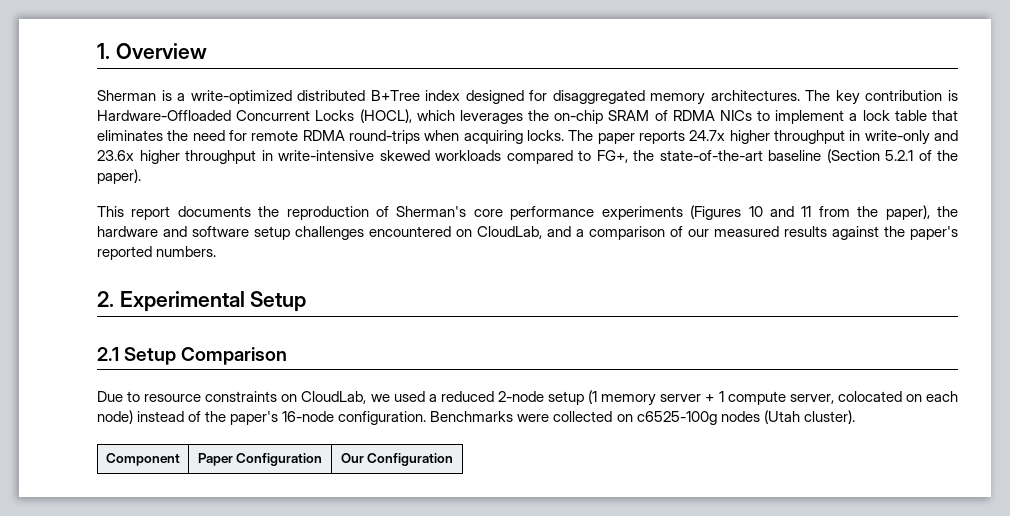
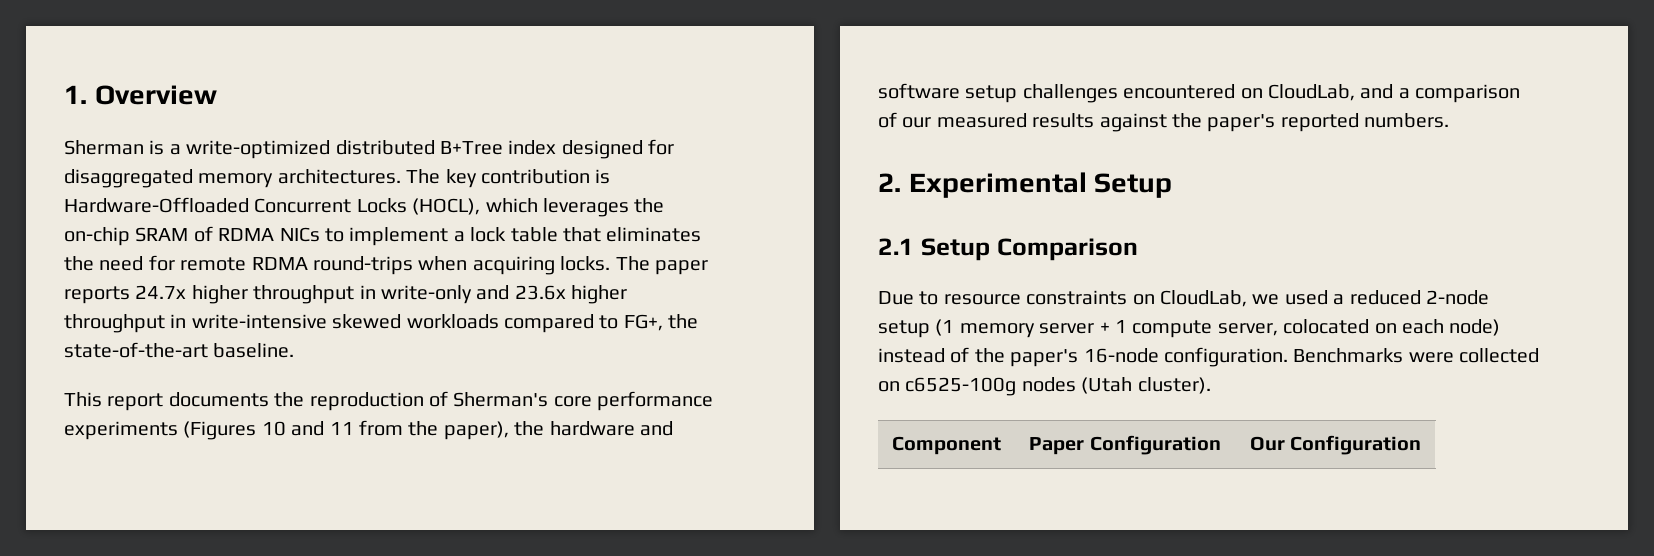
[768,149,958,163] [97,169,141,184] baseline (Section 5.2.1 of the paper). -> [213,343,295,358] baseline.

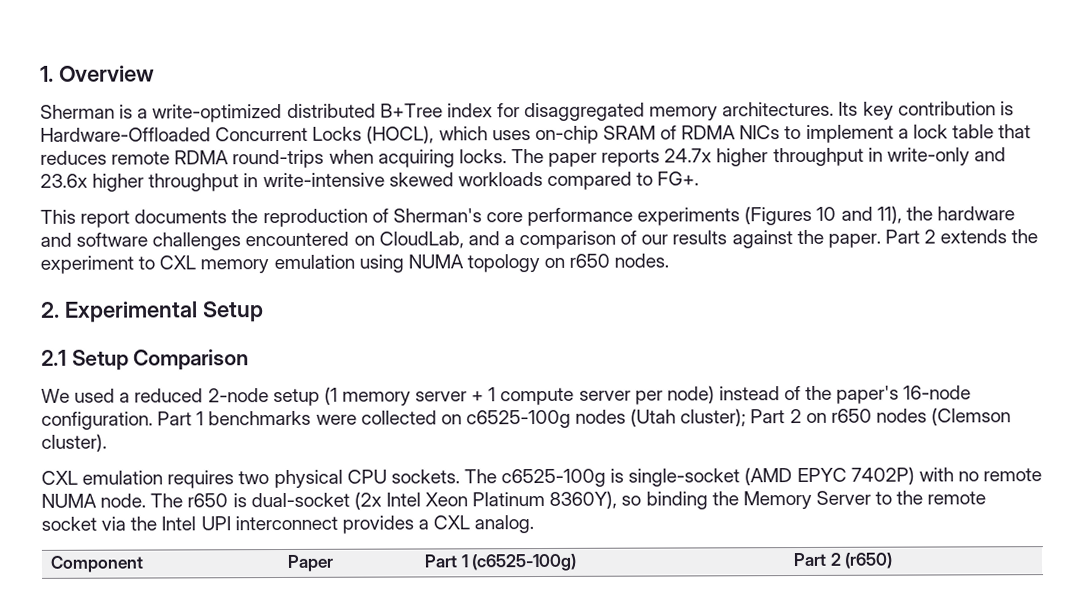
[561,140,643,159] designed -> (493, 110) none
[406,169,441,184] The -> [838,101,859,116] Its
[542,198,665,217] leverages the -> [491,130,531,141] uses
[606,227,702,242] [64,255,175,271] eliminates the need for -> [40,150,107,165] reduces
[623,314,699,331] [64,342,295,358] FG+, the state-of-the-art baseline. -> [657,171,700,186] FG+.
[329,420,509,440] 11 from the paper), -> [876,205,902,224] 11),
[965,85,1018,103] setup -> (149, 239) none
[936,113,1027,128] measured -> (669, 239) none
[1207,113,1450,132] paper's reported numbers. -> [827,229,1039,248] [40,253,670,274] paper. Part 2 extends the experiment to CXL memory emulation using NUMA topology on r650 nodes.
[878,290,1280,307] Due to resource constraints on CloudLab, we -> [41,388,70,403] We
[1217,319,1444,336] server, colocated on each -> [578,390,663,405] server per
[1293,348,1404,363] Benchmarks -> [157,410,312,426] Part 1 benchmarks
[1137,377,1211,394] [892,436,1001,455] [1029,435,1221,455] [1249,435,1422,455] cluster). // Component | Paper Configuration | Our Configuration -> [680,407,1012,427] [41,433,107,452] [41,466,1043,489] [41,490,987,510] [41,515,535,534] [50,555,145,573] [287,554,335,572] [424,553,578,572] [793,552,894,569] cluster); Part 2 on r650 nodes (Clemson cluster). // CXL emulation requires two physical CPU sockets. The c6525-100g is single-socket (AMD EPYC 7402P) with no remote NUMA node. The r650 is dual-socket (2x Intel Xeon Platinum 8360Y), so binding the Memory Server to the remote socket via the Intel UPI interconnect provides a CXL analog. // Component | Paper | Part 1 (c6525-100g) | Part 2 (r650)

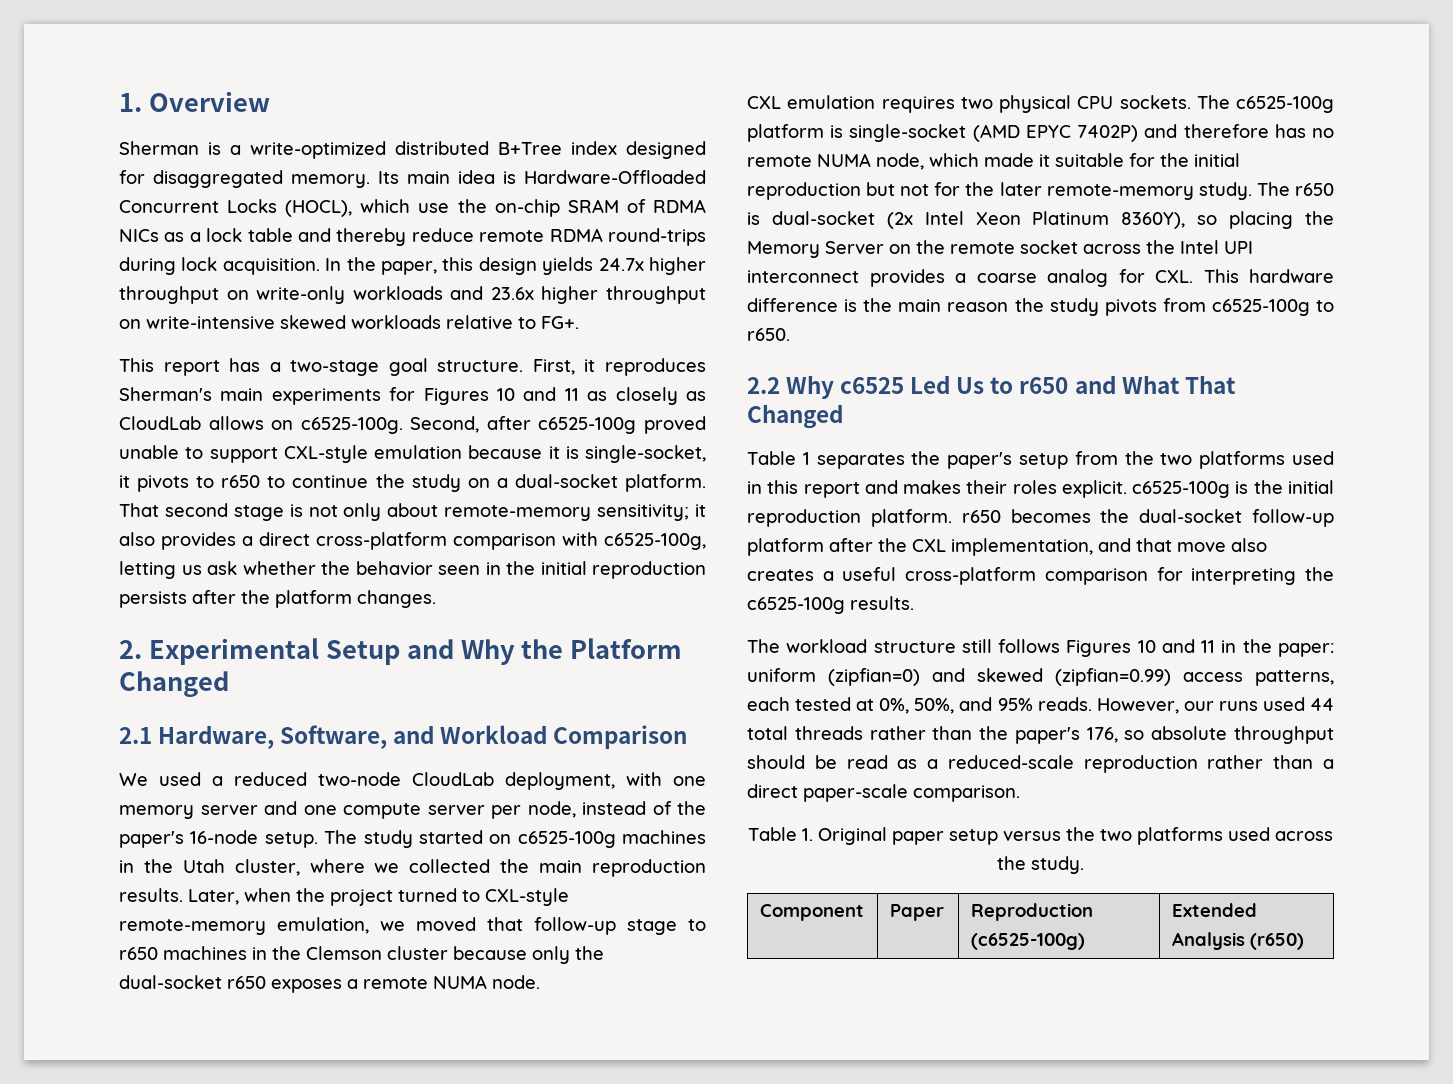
(493, 110) none -> [626,141,706,159] designed
[649,101,996,121] memory architectures. Its key contribution -> [291,170,495,188] memory. Its main idea
[491,130,531,141] uses -> [418,199,487,213] use the
[784,124,894,143] to implement -> [164,232,185,242] as
[998,124,1032,139] [40,147,970,169] that reduces remote RDMA round-trips when acquiring locks. The paper reports 24.7x higher throughput in write-only -> [298,228,706,246] [119,257,706,275] [119,286,443,304] and thereby reduce remote RDMA round-trips during lock acquisition. In the paper, this design yields 24.7x higher throughput on write-only workloads
[243,173,259,188] in -> [119,319,141,329] on
[546,171,632,190] compared -> [446,315,513,329] relative
[134,205,1015,228] [40,229,1039,251] [40,253,670,274] [40,301,264,323] [41,349,129,371] documents the reproduction of Sherman's core performance experiments (Figures 10 and 11), the hardware and software challenges encountered on CloudLab, and a comparison of our results against the paper. Part 2 extends the experiment to CXL memory emulation using NUMA topology on r650 nodes. // 2. Experimental Setup // 2.1 Setup -> [229,358,706,376] [119,387,706,405] [119,416,706,434] [119,445,706,463] [119,474,706,492] [119,503,707,521] [119,532,706,550] [119,561,706,579] [119,590,436,608] [119,638,683,665] [119,671,229,697] [119,725,548,749] has a two-stage goal structure. First, it reproduces Sherman's main experiments for Figures 10 and 11 as closely as CloudLab allows on c6525-100g. Second, after c6525-100g proved unable to support CXL-style emulation because it is single-socket, it pivots to r650 to continue the study on a dual-socket platform. That second stage is not only about remote-memory sensitivity; it also provides a direct cross-platform comparison with c6525-100g, letting us ask whether the behavior seen in the initial reproduction persists after the platform changes. // 2. Experimental Setup and Why the Platform Changed // 2.1 Hardware, Software, and Workload
[207,386,497,407] 2-node setup (1 memory server + 1 -> [318,772,706,790] [119,801,337,819] two-node CloudLab deployment, with one memory server and one
[666,385,715,404] node) -> [527,801,576,818] node,
[41,407,1012,430] [41,433,107,452] configuration. Part 1 benchmarks were collected on c6525-100g nodes (Utah cluster); Part 2 on r650 nodes (Clemson cluster). -> [264,830,706,848] [119,859,707,877] [119,888,569,906] [119,917,706,935] [119,946,604,964] [119,975,540,993] setup. The study started on c6525-100g machines in the Utah cluster, where we collected the main reproduction results. Later, when the project turned to CXL-style remote-memory emulation, we moved that follow-up stage to r650 machines in the Clemson cluster because only the dual-socket r650 exposes a remote NUMA node.
(607, 478) none -> [747,124,824,142] platform
[918,467,1043,482] [41,493,147,508] with no remote NUMA node. -> [1144,124,1334,138] [747,153,1240,170] [747,182,1252,200] and therefore has no remote NUMA node, which made it suitable for the initial reproduction but not for the later remote-memory study.
[645,491,708,510] binding -> [1229,211,1294,229] placing
[875,491,893,505] to -> [889,244,911,254] on
[101,516,127,531] via -> [1083,244,1141,254] across
[433,515,535,534] CXL analog. -> [976,269,1334,287] [747,298,1334,316] [747,328,790,341] [747,375,1236,399] [747,404,843,429] [747,451,1334,469] [747,480,1334,498] [747,509,1334,527] [747,538,1267,556] [747,567,1334,585] [747,596,914,614] [747,639,1334,657] [747,668,1334,686] [747,697,1334,714] [747,726,1334,744] [747,755,1334,773] [747,784,1020,802] [748,827,1333,845] [997,856,1084,874] coarse analog for CXL. This hardware difference is the main reason the study pivots from c6525-100g to r650. // 2.2 Why c6525 Led Us to r650 and What That Changed // Table 1 separates the paper's setup from the two platforms used in this report and makes their roles explicit. c6525-100g is the initial reproduction platform. r650 becomes the dual-socket follow-up platform after the CXL implementation, and that move also creates a useful cross-platform comparison for interpreting the c6525-100g results. // The workload structure still follows Figures 10 and 11 in the paper: uniform (zipfian=0) and skewed (zipfian=0.99) access patterns, each tested at 0%, 50%, and 95% reads. However, our runs used 44 total threads rather than the paper's 176, so absolute throughput should be read as a reduced-scale reproduction rather than a direct paper-scale comparison. // Table 1. Original paper setup versus the two platforms used across the study.
[424,554,469,568] Part 1 -> [970,903,1093,921] Reproduction
[793,552,841,567] Part 2 -> [1171,903,1257,917] [1171,932,1245,950] Extended Analysis

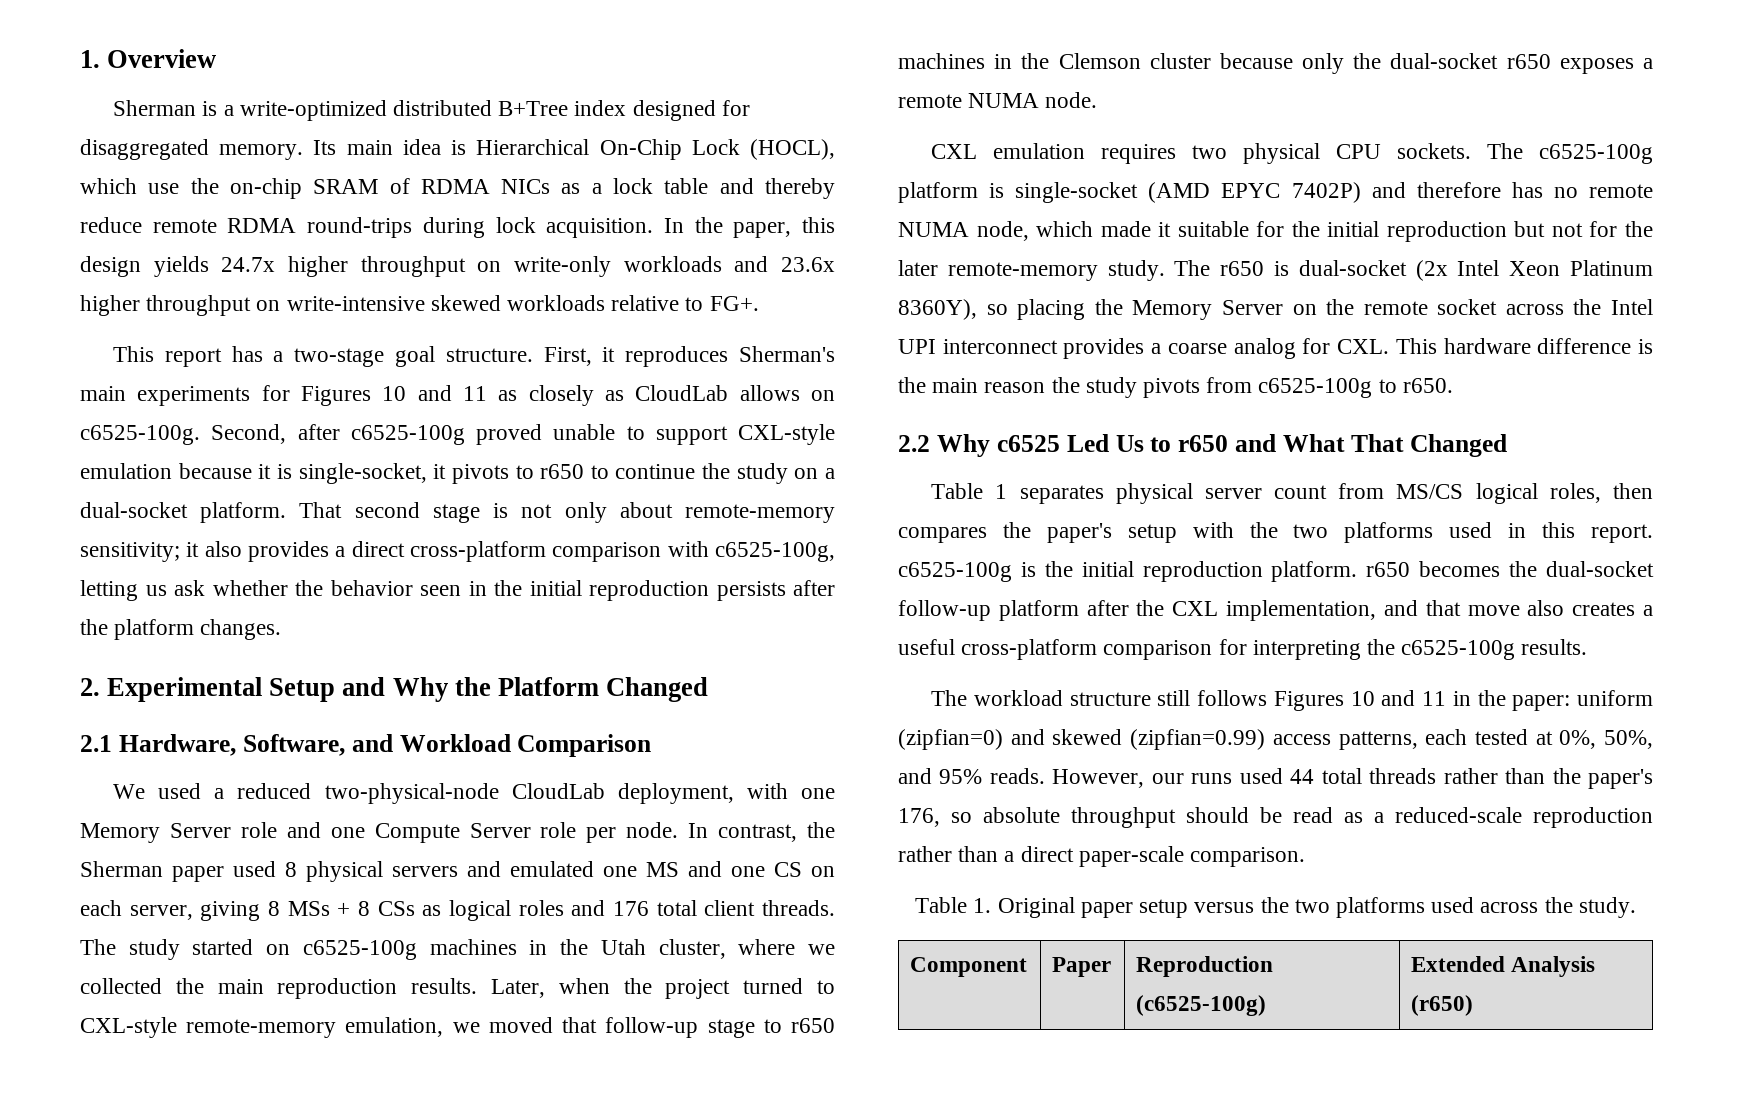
[524,170,706,184] [119,199,278,213] Hardware-Offloaded Concurrent Locks -> [476,139,740,160] Hierarchical On-Chip Lock
[318,772,401,786] two-node -> [324,783,499,804] two-physical-node
[119,801,706,819] [119,830,318,848] memory server and one compute server per node, instead of the paper's 16-node setup. -> [80,822,835,843] [80,861,835,882] [80,900,835,921] Memory Server role and one Compute Server role per node. In contrast, the Sherman paper used 8 physical servers and emulated one MS and one CS on each server, giving 8 MSs + 8 CSs as logical roles and 176 total client threads.
(905, 461) none -> [1115,483,1653,504] [898,527,987,543] physical server count from MS/CS logical roles, then compares
[1074,451,1118,465] from -> [1192,522,1234,538] with
[803,480,1127,498] report and makes their roles explicit. -> [1590,524,1653,543] report.

